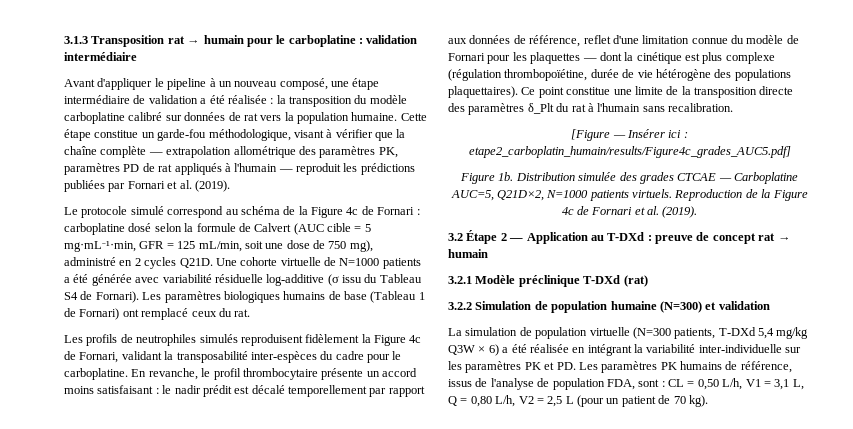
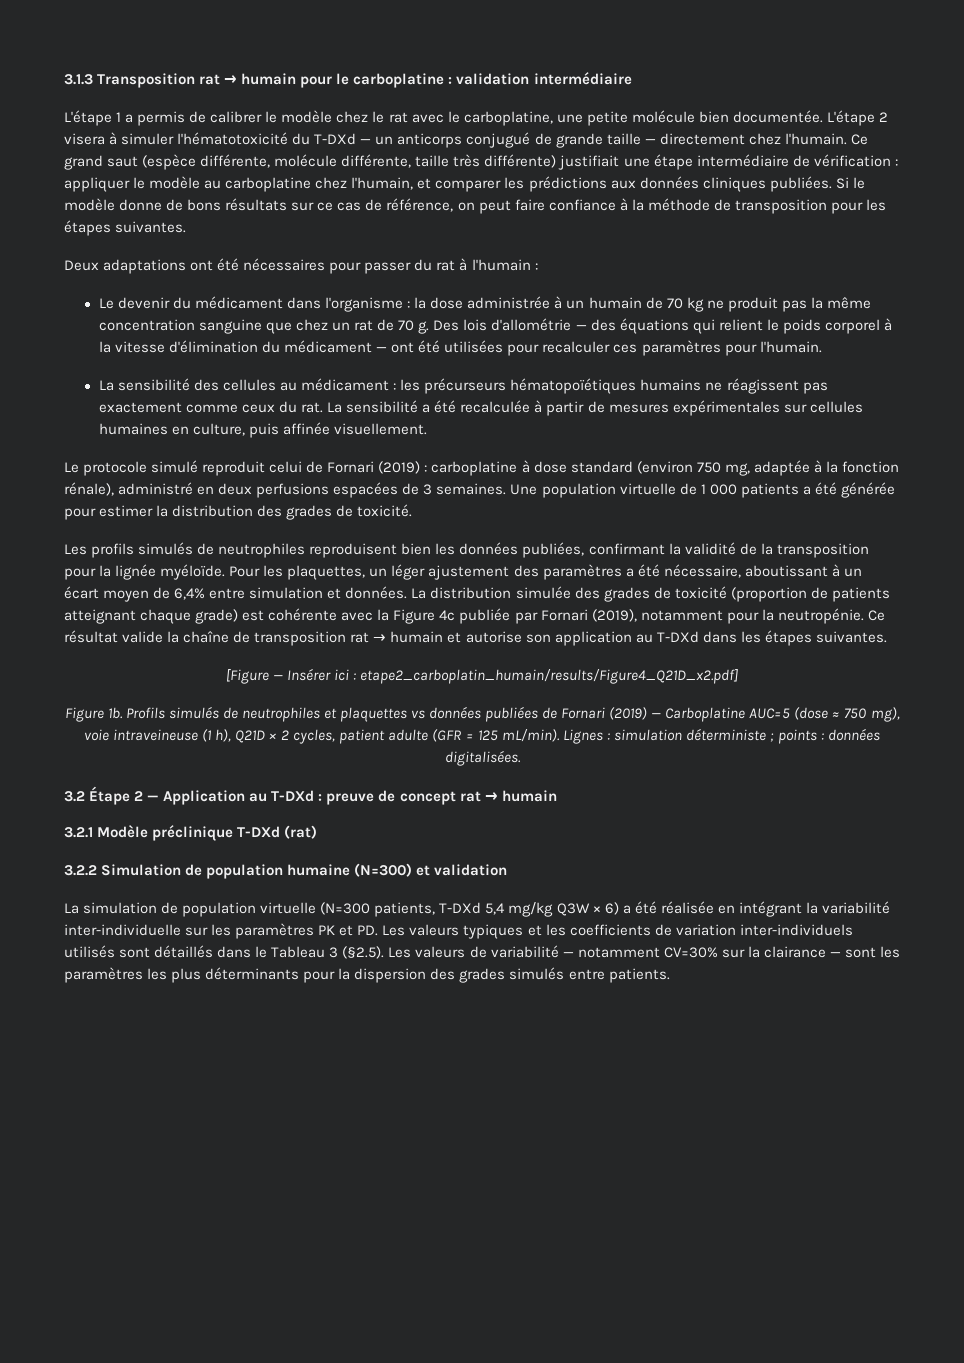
[64,78,380,90] [64,95,407,107] [64,112,427,124] [64,129,406,141] [64,146,398,158] [64,163,415,175] [64,180,230,192] [64,206,415,218] Avant d'appliquer le pipeline à un nouveau composé, une étape intermédiaire de validation a été réalisée : la transposition du modèle carboplatine calibré sur données de rat vers la population humaine. Cette étape constitue un garde-fou méthodologique, visant à vérifier que la chaîne complète — extrapolation allométrique des paramètres PK, paramètres PD de rat appliqués à l'humain — reproduit les prédictions publiées par Fornari et al. (2019). // Le protocole simulé correspond au schéma de la Figure 4c de Fornari -> [64,110,888,126] [64,132,868,148] [64,154,898,170] [64,176,865,192] [64,198,886,214] [64,220,187,236] [64,258,538,274] [98,296,871,312] [98,318,892,334] [98,340,822,356] [98,378,828,394] [98,400,863,416] [98,422,428,438] [64,460,421,476] L'étape 1 a permis de calibrer le modèle chez le rat avec le carboplatine, une petite molécule bien documentée. L'étape 2 visera à simuler l'hématotoxicité du T-DXd — un anticorps conjugué de grande taille — directement chez l'humain. Ce grand saut (espèce différente, molécule différente, taille très différente) justifiait une étape intermédiaire de vérification : appliquer le modèle au carboplatine chez l'humain, et comparer les prédictions aux données cliniques publiées. Si le modèle donne de bons résultats sur ce cas de référence, on peut faire confiance à la méthode de transposition pour les étapes suivantes. // Deux adaptations ont été nécessaires pour passer du rat à l'humain : // Le devenir du médicament dans l'organisme : la dose administrée à un humain de 70 kg ne produit pas la même concentration sanguine que chez un rat de 70 g. Des lois d'allométrie — des équations qui relient le poids corporel à la vitesse d'élimination du médicament — ont été utilisées pour recalculer ces paramètres pour l'humain. // La sensibilité des cellules au médicament : les précurseurs hématopoïétiques humains ne réagissent pas exactement comme ceux du rat. La sensibilité a été recalculée à partir de mesures expérimentales sur cellules humaines en culture, puis affinée visuellement. // Le protocole simulé reproduit celui de Fornari (2019)
[128,223,371,235] [64,240,373,252] [64,257,421,269] [64,274,422,286] [64,291,425,303] [64,308,251,320] dosé selon la formule de Calvert (AUC cible = 5 mg·mL⁻¹·min, GFR = 125 mL/min, soit une dose de 750 mg), administré en 2 cycles Q21D. Une cohorte virtuelle de N=1000 patients a été générée avec variabilité résiduelle log-additive (σ issu du Tableau S4 de Fornari). Les paramètres biologiques humains de base (Tableau 1 de Fornari) ont remplacé ceux du rat. -> [521,460,899,476] [64,482,895,498] [64,504,413,520] à dose standard (environ 750 mg, adaptée à la fonction rénale), administré en deux perfusions espacées de 3 semaines. Une population virtuelle de 1 000 patients a été générée pour estimer la distribution des grades de toxicité.
[120,334,422,346] [64,351,402,363] [64,368,417,380] [64,385,425,397] [448,35,799,47] [448,52,775,64] [448,69,791,81] [448,86,794,98] [448,103,733,115] de neutrophiles simulés reproduisent fidèlement la Figure 4c de Fornari, validant la transposabilité inter-espèces du cadre pour le carboplatine. En revanche, le profil thrombocytaire présente un accord moins satisfaisant : le nadir prédit est décalé temporellement par rapport aux données de référence, reflet d'une limitation connue du modèle de Fornari pour les plaquettes — dont la cinétique est plus complexe (régulation thrombopoïétine, durée de vie hétérogène des populations plaquettaires). Ce point constitue une limite de la transposition directe des paramètres δ_Plt du rat à l'humain sans recalibration. -> [138,542,869,558] [64,564,862,580] [64,586,890,602] [64,608,885,624] [64,630,887,646] simulés de neutrophiles reproduisent bien les données publiées, confirmant la validité de la transposition pour la lignée myéloïde. Pour les plaquettes, un léger ajustement des paramètres a été nécessaire, aboutissant à un écart moyen de 6,4% entre simulation et données. La distribution simulée des grades de toxicité (proportion de patients atteignant chaque grade) est cohérente avec la Figure 4c publiée par Fornari (2019), notamment pour la neutropénie. Ce résultat valide la chaîne de transposition rat → humain et autorise son application au T-DXd dans les étapes suivantes.
[468,146,791,158] etape2_carboplatin_humain/results/Figure4c_grades_AUC5.pdf] -> [360,669,739,684] etape2_carboplatin_humain/results/Figure4_Q21D_x2.pdf]
[515,172,798,184] [450,189,808,201] [561,206,698,218] Distribution simulée des grades CTCAE — Carboplatine AUC=5, Q21D×2, N=1000 patients virtuels. Reproduction de la Figure 4c de Fornari et al. (2019). -> [125,706,900,722] [83,728,881,744] [444,750,521,766] Profils simulés de neutrophiles et plaquettes vs données publiées de Fornari (2019) — Carboplatine AUC=5 (dose ≈ 750 mg), voie intraveineuse (1 h), Q21D × 2 cycles, patient adulte (GFR = 125 mL/min). Lignes : simulation déterministe ; points : données digitalisées.
[601,361,792,373] [448,378,804,390] [448,395,708,407] paramètres PK humains de référence, issus de l'analyse de population FDA, sont : CL = 0,50 L/h, V1 = 3,1 L, Q = 0,80 L/h, V2 = 2,5 L (pour un patient de 70 kg). -> [409,924,853,939] [64,945,900,959] [64,967,670,983] valeurs typiques et les coefficients de variation inter-individuels utilisés sont détaillés dans le Tableau 3 (§2.5). Les valeurs de variabilité — notamment CV=30% sur la clairance — sont les paramètres les plus déterminants pour la dispersion des grades simulés entre patients.

